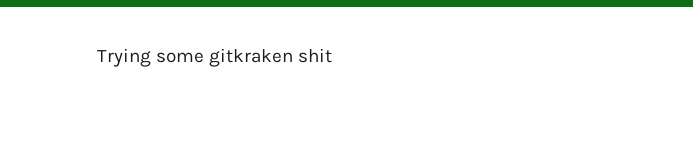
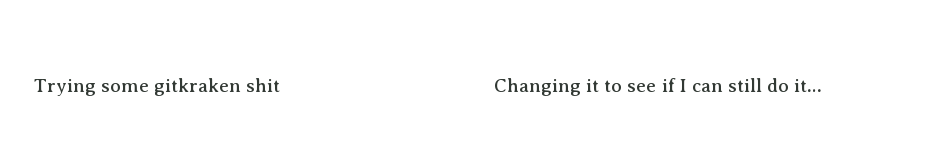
(333, 55) none -> [494,78,823,96] // Changing it to see if I can still do it…

